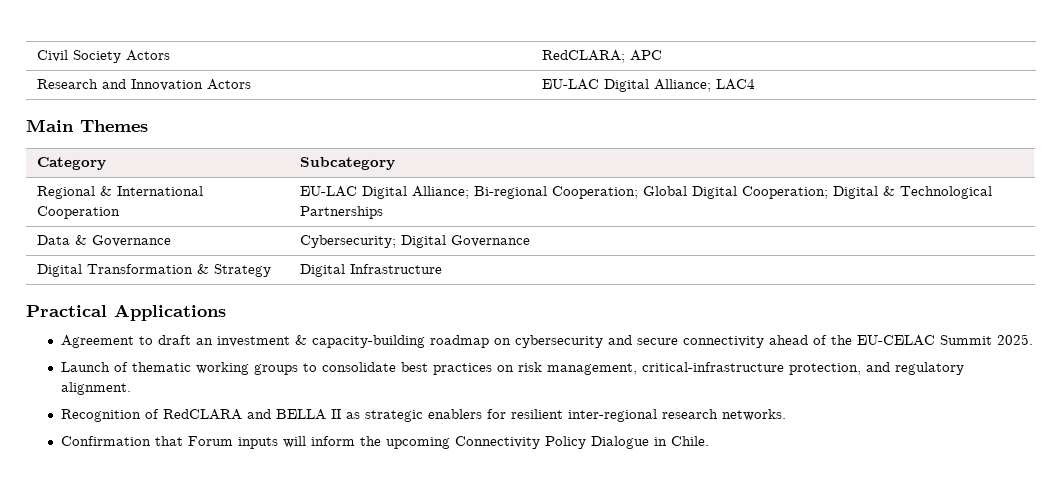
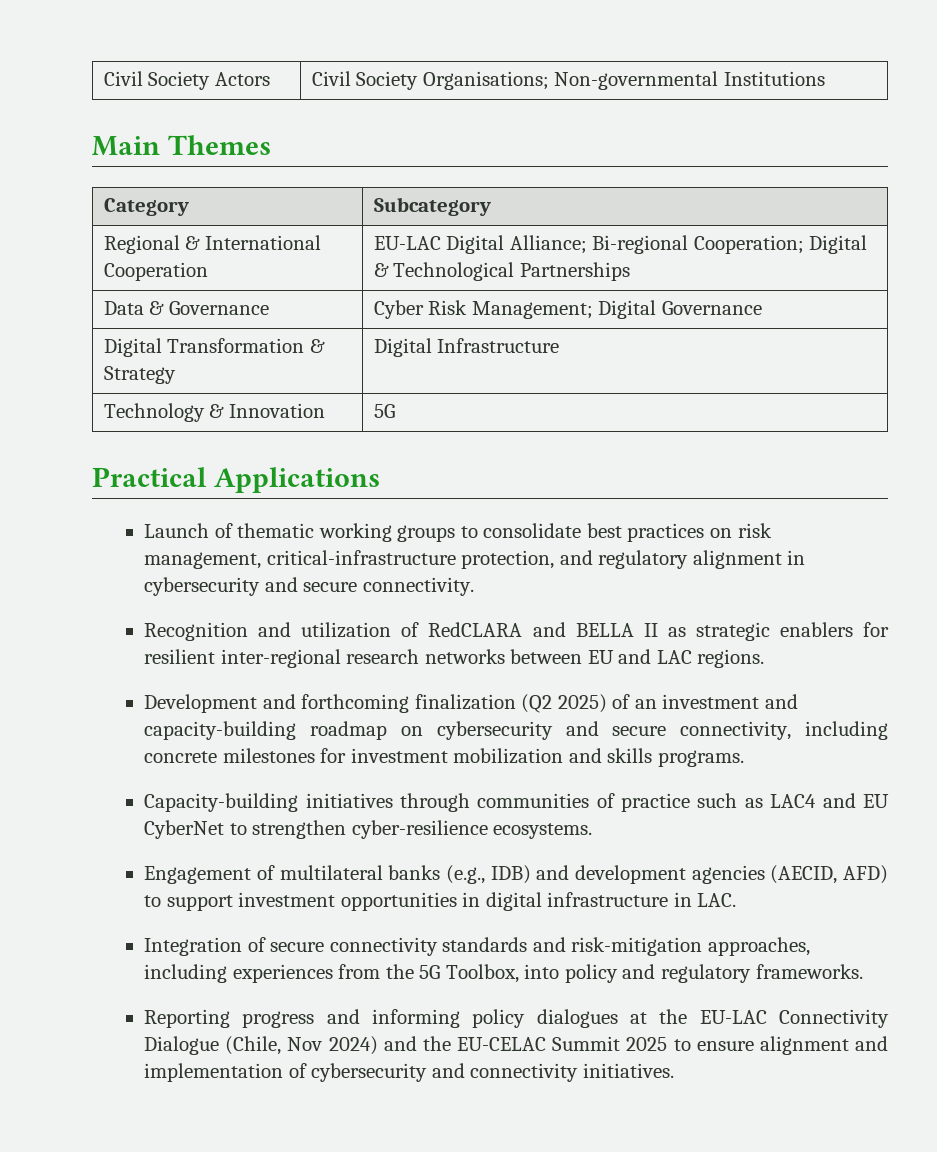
[542,50,663,63] [37,79,252,91] [542,79,756,92] RedCLARA; APC // Research and Innovation Actors | EU-LAC Digital Alliance; LAC4 -> [311,71,825,90] Civil Society Organisations; Non-governmental Institutions
[643,186,829,199] Global Digital Cooperation; -> (804, 244) none
[300,235,397,248] Cybersecurity; -> [373,300,593,319] Cyber Risk Management;
[26,304,226,321] [61,334,1034,348] // Practical Applications // Agreement to draft an investment & capacity-building roadmap on cybersecurity and secure connectivity ahead of the EU-CELAC Summit 2025. -> [103,403,325,422] [373,404,395,418] [92,467,380,493] // Technology & Innovation | 5G // Practical Applications
[61,382,132,395] alignment. -> [692,550,806,569] [144,577,474,596] alignment in cybersecurity and secure connectivity.
(142, 415) none -> [258,622,392,638] and utilization
[722,409,787,421] [61,436,710,449] networks. // Confirmation that Forum inputs will inform the upcoming Connectivity Policy Dialogue in Chile. -> [424,649,765,668] [144,694,798,713] [144,721,888,740] [144,748,744,767] [144,793,889,812] [144,820,593,839] [144,865,889,884] [144,892,737,911] [144,937,810,956] [144,964,863,983] [144,1009,889,1028] [144,1036,888,1055] [144,1063,674,1082] networks between EU and LAC regions. // Development and forthcoming finalization (Q2 2025) of an investment and capacity-building roadmap on cybersecurity and secure connectivity, including concrete milestones for investment mobilization and skills programs. // Capacity-building initiatives through communities of practice such as LAC4 and EU CyberNet to strengthen cyber-resilience ecosystems. // Engagement of multilateral banks (e.g., IDB) and development agencies (AECID, AFD) to support investment opportunities in digital infrastructure in LAC. // Integration of secure connectivity standards and risk-mitigation approaches, including experiences from the 5G Toolbox, into policy and regulatory frameworks. // Reporting progress and informing policy dialogues at the EU-LAC Connectivity Dialogue (Chile, Nov 2024) and the EU-CELAC Summit 2025 to ensure alignment and implementation of cybersecurity and connectivity initiatives.

